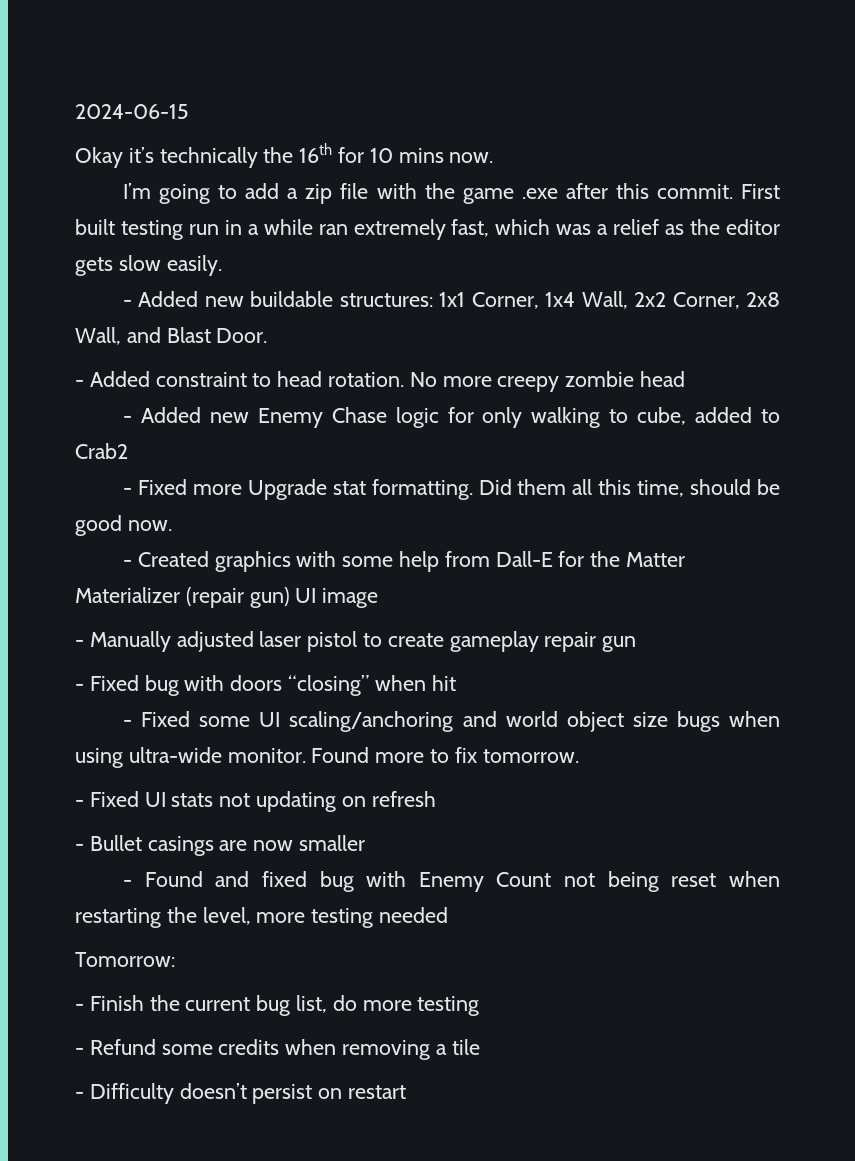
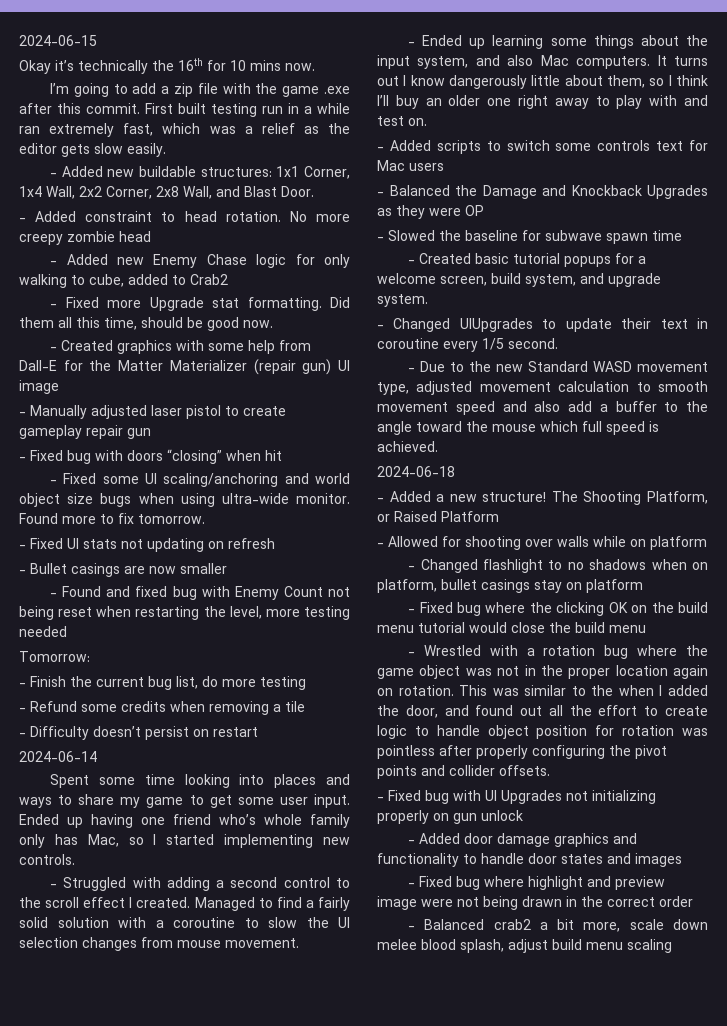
(407, 1092) none -> [19,751,97,762] [50,774,350,788] [19,794,350,808] [19,814,350,828] [19,834,350,848] [19,854,75,865] [50,877,351,891] [19,897,350,911] [19,917,350,928] [19,937,299,951] [408,35,708,49] [377,55,708,69] [377,75,708,89] [377,95,708,109] [377,116,427,126] [377,140,708,154] [377,160,444,171] [377,185,708,199] [377,205,484,219] [377,230,682,244] [408,253,647,267] [377,273,661,287] [377,294,428,307] [377,318,708,332] [377,338,558,352] [408,361,708,372] [377,381,708,395] [377,401,708,415] [377,421,659,435] [377,441,438,452] [377,466,455,477] [377,491,708,505] [377,511,499,522] [377,536,707,550] [408,559,708,573] [377,579,643,593] [408,602,708,616] [377,622,646,633] [408,645,708,659] [377,665,708,679] [377,685,708,696] [377,705,708,718] [377,725,708,739] [377,745,667,759] [377,765,550,779] [377,790,656,804] [377,810,523,824] [408,833,638,847] [377,853,682,867] [408,876,666,890] [377,896,693,910] [408,919,708,932] [377,939,672,953] // 2024-06-14 // Spent some time looking into places and ways to share my game to get some user input. Ended up having one friend who’s whole family only has Mac, so I started implementing new controls. // - Struggled with adding a second control to the scroll effect I created. Managed to find a fairly solid solution with a coroutine to slow the UI selection changes from mouse movement. // - Ended up learning some things about the input system, and also Mac computers. It turns out I know dangerously little about them, so I think I’ll buy an older one right away to play with and test on. // - Added scripts to switch some controls text for Mac users // - Balanced the Damage and Knockback Upgrades as they were OP // - Slowed the baseline for subwave spawn time // - Created basic tutorial popups for a welcome screen, build system, and upgrade system. // - Changed UIUpgrades to update their text in coroutine every 1/5 second. // - Due to the new Standard WASD movement type, adjusted movement calculation to smooth movement speed and also add a buffer to the angle toward the mouse which full speed is achieved. // 2024-06-18 // - Added a new structure! The Shooting Platform, or Raised Platform // - Allowed for shooting over walls while on platform // - Changed flashlight to no shadows when on platform, bullet casings stay on platform // - Fixed bug where the clicking OK on the build menu tutorial would close the build menu // - Wrestled with a rotation bug where the game object was not in the proper location again on rotation. This was similar to the when I added the door, and found out all the effort to create logic to handle object position for rotation was pointless after properly configuring the pivot points and collider offsets. // - Fixed bug with UI Upgrades not initializing properly on gun unlock // - Added door damage graphics and functionality to handle door states and images // - Fixed bug where highlight and preview image were not being drawn in the correct order // - Balanced crab2 a bit more, scale down melee blood splash, adjust build menu scaling

